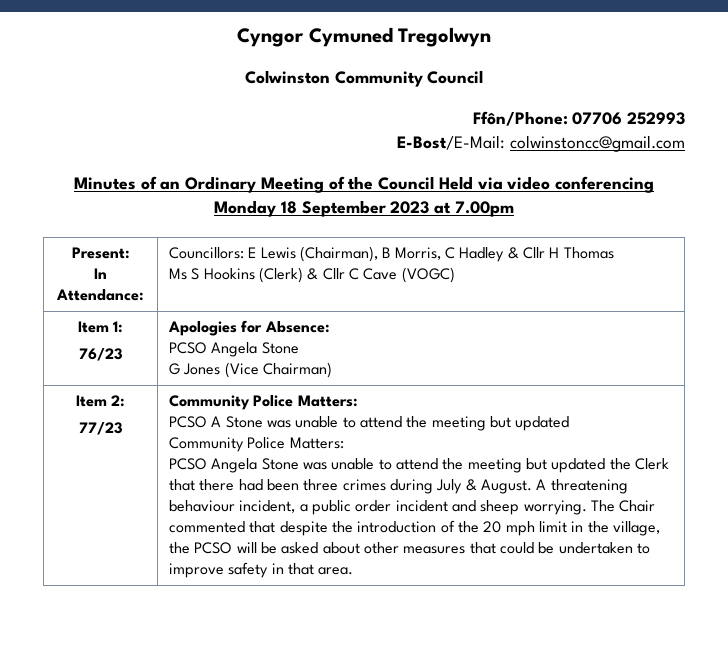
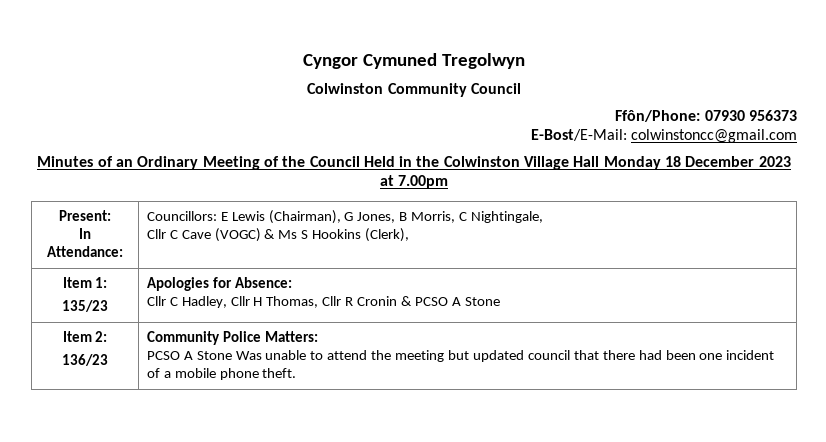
[572,112,685,125] 07706 252993 -> [704,110,798,121] 07930 956373
[477,176,654,193] via video conferencing -> [399,156,600,170] in the Colwinston Village Hall
[301,200,386,217] September -> [685,156,755,167] December
(379, 254) none -> [344,212,396,223] G Jones,
[459,247,614,262] [169,267,319,283] Hadley & Cllr H Thomas // Ms S Hookins (Clerk) & -> [471,211,544,223] Nightingale, //
(455, 275) none -> [264,228,410,242] & Ms S Hookins (Clerk),
[78,348,123,361] 76/23 -> [62,300,108,312] 135/23
[169,342,299,357] [169,362,333,378] PCSO Angela Stone // G Jones (Vice Chairman) -> [146,296,500,308] Cllr C Hadley, Cllr H Thomas, Cllr R Cronin & PCSO A Stone
[78,422,123,435] 77/23 -> [62,354,108,366] 136/23
[267,416,570,431] [169,437,344,452] [169,458,669,473] [169,479,628,494] [169,500,656,515] [169,520,660,536] [169,542,650,554] [169,562,354,578] was unable to attend the meeting but updated // Community Police Matters: // PCSO Angela Stone was unable to attend the meeting but updated the Clerk that there had been three crimes during July & August. A threatening behaviour incident, a public order incident and sheep worrying. The Chair commented that despite the introduction of the 20 mph limit in the village, the PCSO will be asked about other measures that could be undertaken to improve safety in that area. -> [235,350,775,362] [146,368,297,380] Was unable to attend the meeting but updated council that there had been one incident of a mobile phone theft.

